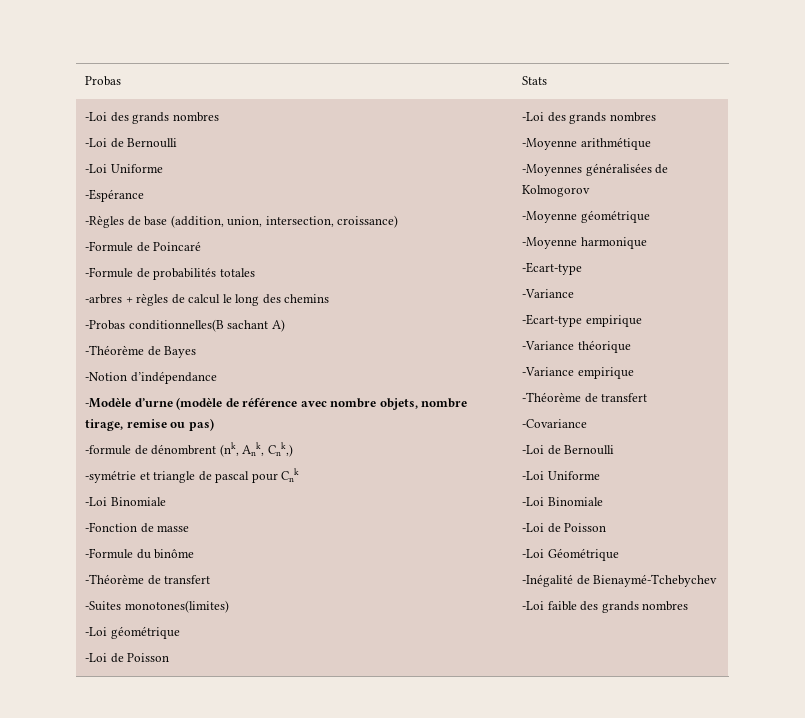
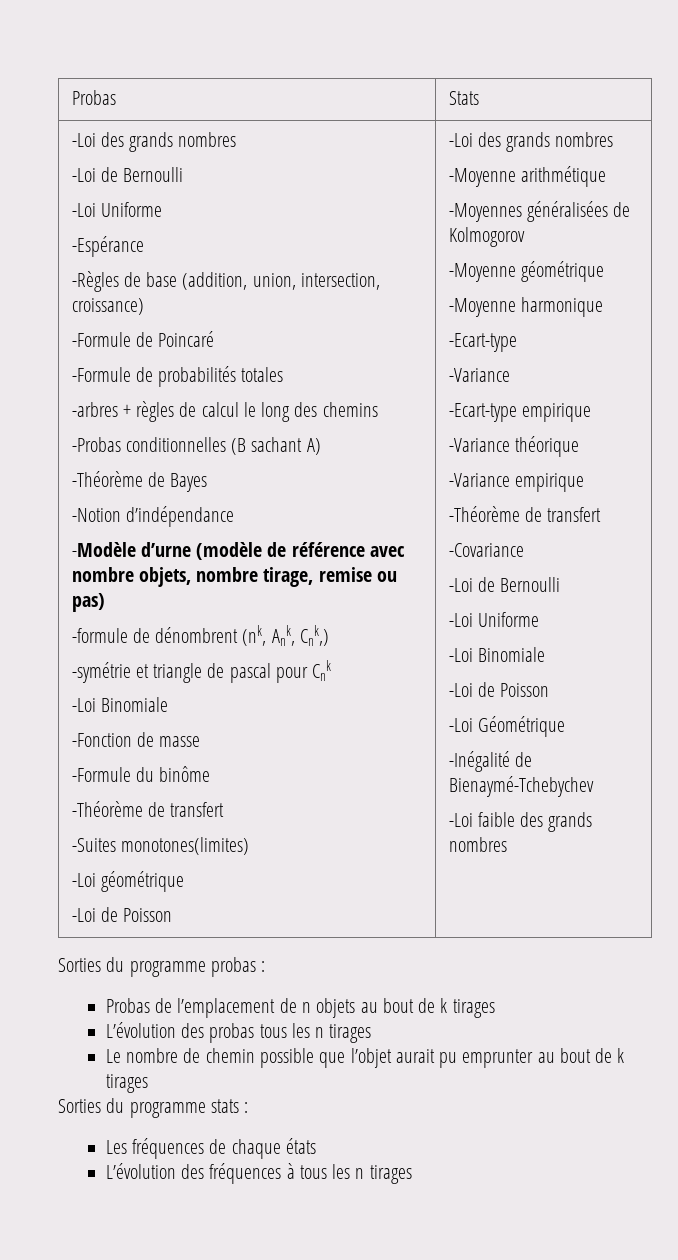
[128,319,224,332] conditionnelles(B -> [125,437,247,455] conditionnelles (B
(689, 606) none -> [58,957,266,977] [105,998,495,1018] [105,1022,372,1043] [105,1048,625,1068] [105,1074,148,1093] [58,1098,249,1118] [105,1138,316,1159] [105,1163,412,1184] // Sorties du programme probas : // Probas de l’emplacement de n objets au bout de k tirages // L’évolution des probas tous les n tirages // Le nombre de chemin possible que l’objet aurait pu emprunter au bout de k tirages // Sorties du programme stats : // Les fréquences de chaque états // L’évolution des fréquences à tous les n tirages

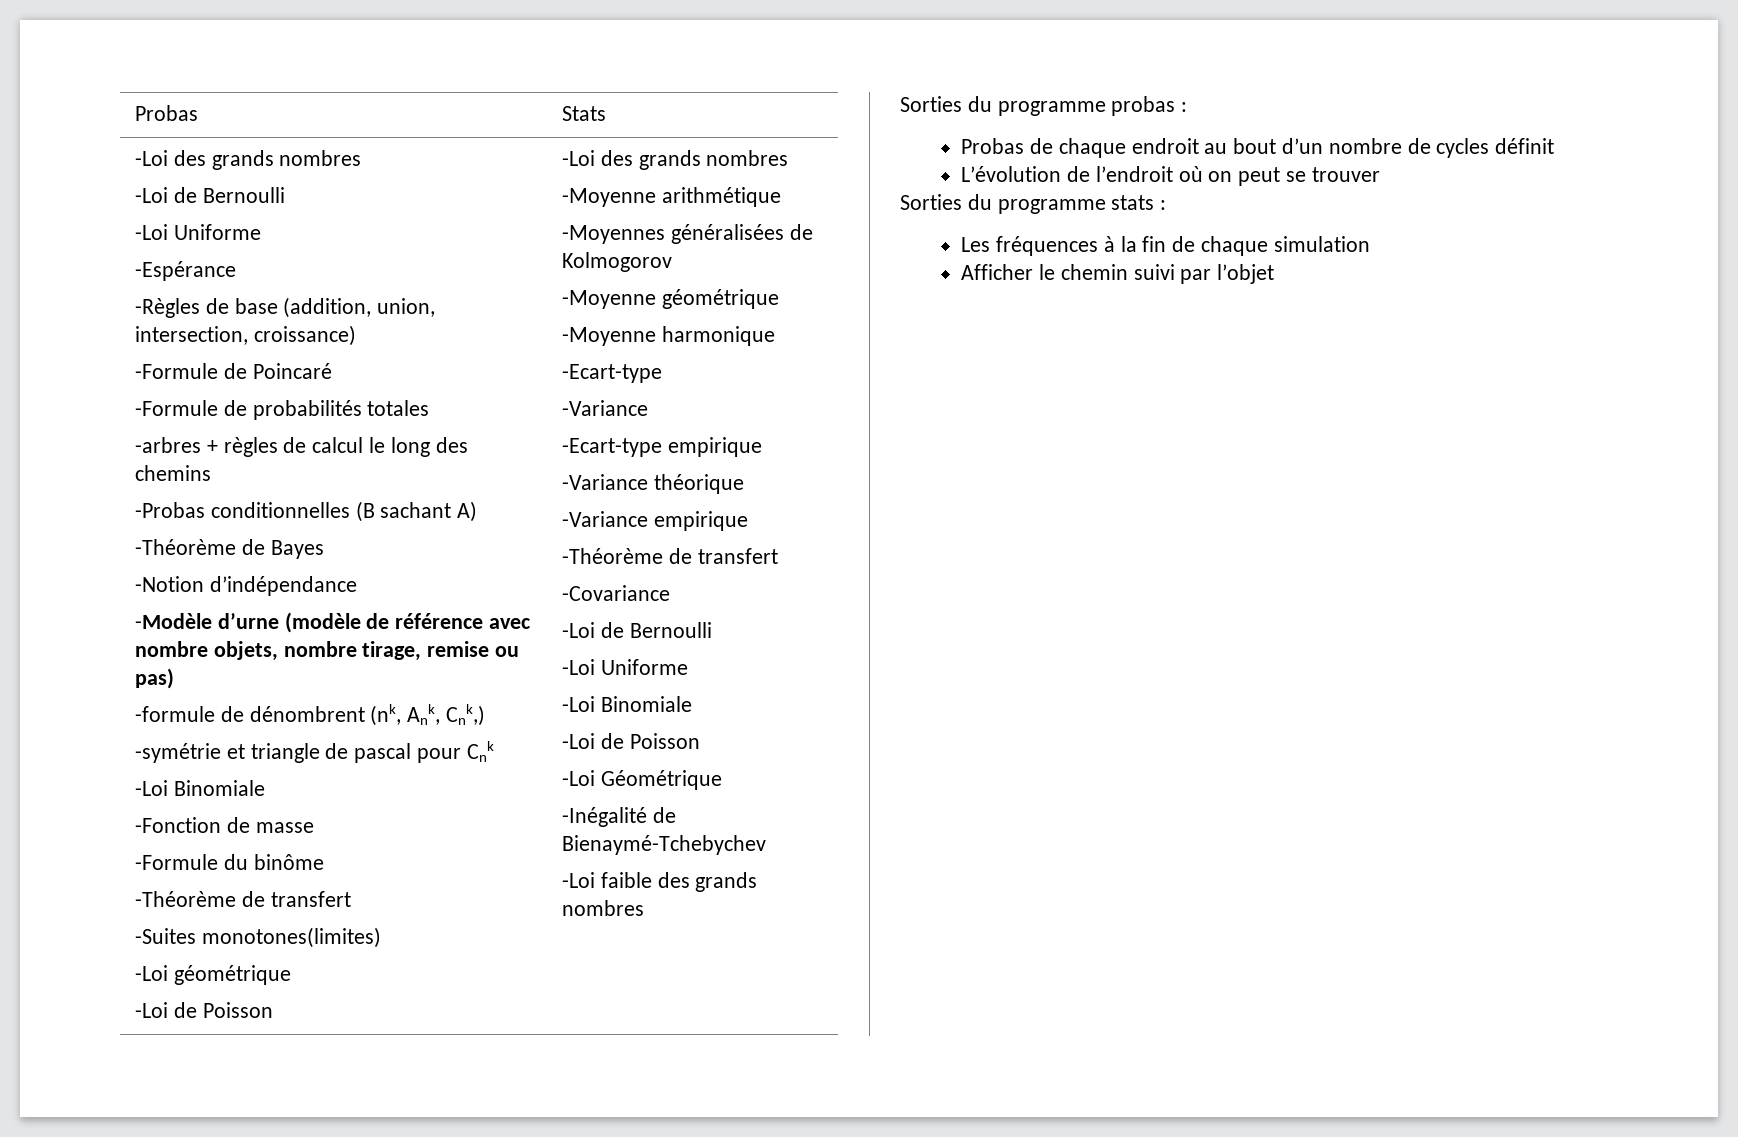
[177,998,495,1018] [105,1022,372,1043] [105,1048,625,1068] [105,1074,148,1093] l’emplacement de n objets au bout de k tirages // L’évolution des probas tous les n tirages // Le nombre de chemin possible que l’objet aurait pu emprunter au bout de k tirages -> [1058,138,1555,158] [961,166,1380,186] chaque endroit au bout d’un nombre de cycles définit // L’évolution de l’endroit où on peut se trouver
[209,1138,316,1159] [105,1163,412,1184] de chaque états // L’évolution des fréquences à tous les n tirages -> [1103,236,1370,256] [961,264,1275,284] à la fin de chaque simulation // Afficher le chemin suivi par l’objet

